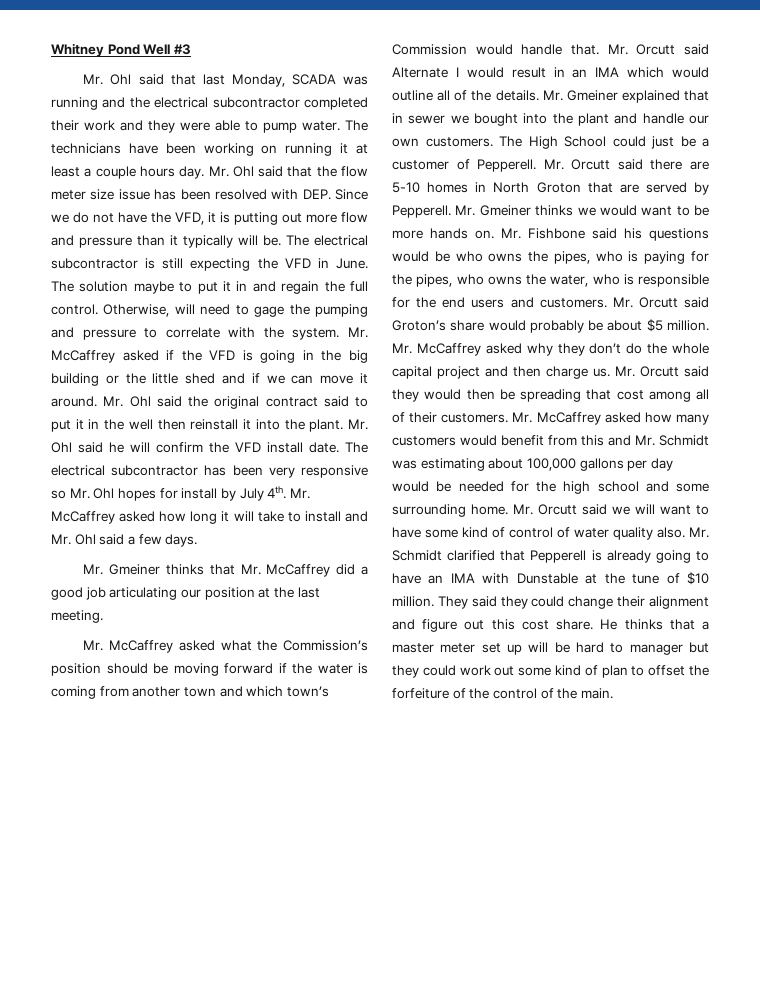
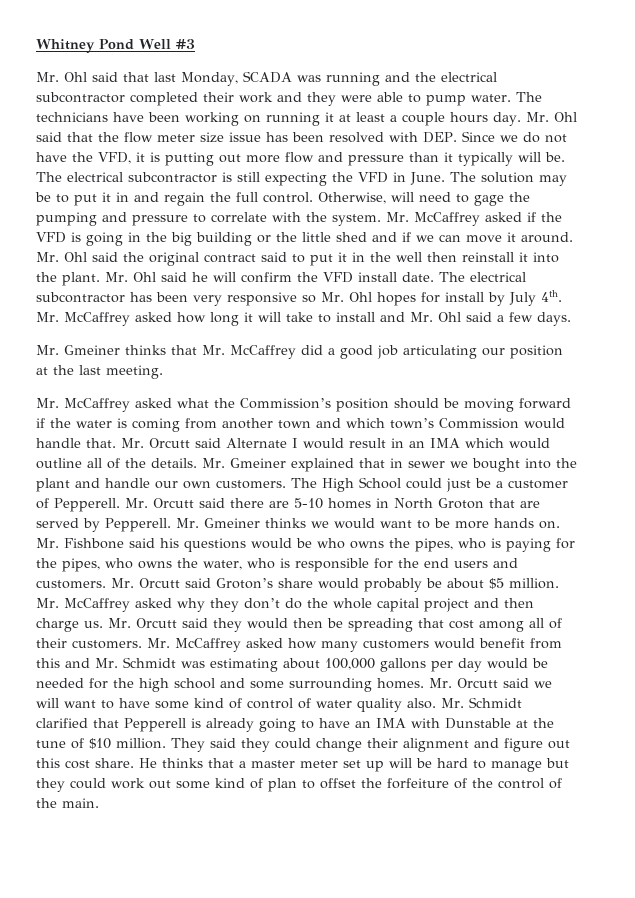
[133,281,174,294] maybe -> [539,175,567,186] [35,192,51,202] may be
[471,504,508,515] home. -> [377,678,424,689] homes.
[629,644,683,655] manager -> [491,761,542,772] manage

